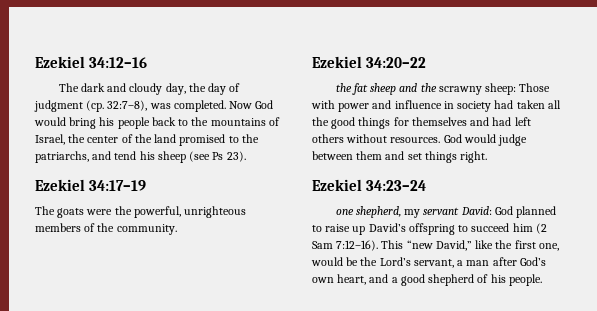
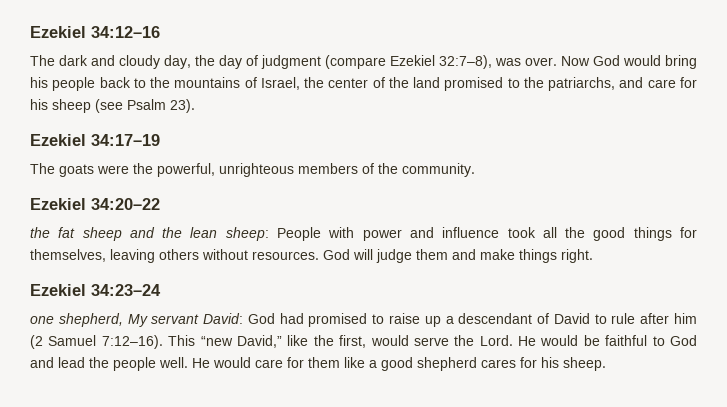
[86,100,105,112] (cp. -> [325,55,435,69] (compare Ezekiel
[173,100,226,112] completed. -> [525,57,557,66] over.
[114,151,137,160] tend -> [647,77,697,88] care for
[212,152,224,160] Ps -> [127,99,166,110] Psalm
[438,83,551,95] scrawny sheep: Those -> [190,227,322,241] lean sheep: People
[443,100,545,112] in society had taken -> [507,227,536,238] took
[411,117,531,126] themselves and had left -> [30,249,155,263] themselves, leaving
[463,134,528,146] [312,151,353,160] would judge between -> [353,249,412,263] will judge
[407,153,422,160] set -> [480,249,515,260] make
[404,209,421,218] my -> [127,314,148,327] My
[516,206,557,218] planned -> [279,313,368,327] had promised
[368,223,510,235] David’s offspring to succeed -> [445,313,670,324] a descendant of David to rule after
[312,241,333,249] Sam -> [48,335,97,346] Samuel
[514,240,559,251] [311,257,546,268] [312,274,542,286] first one, would be the Lord’s servant, a man after God’s own heart, and a good shepherd of his people. -> [339,335,698,348] [30,357,606,371] first, would serve the Lord. He would be faithful to God and lead the people well. He would care for them like a good shepherd cares for his sheep.

